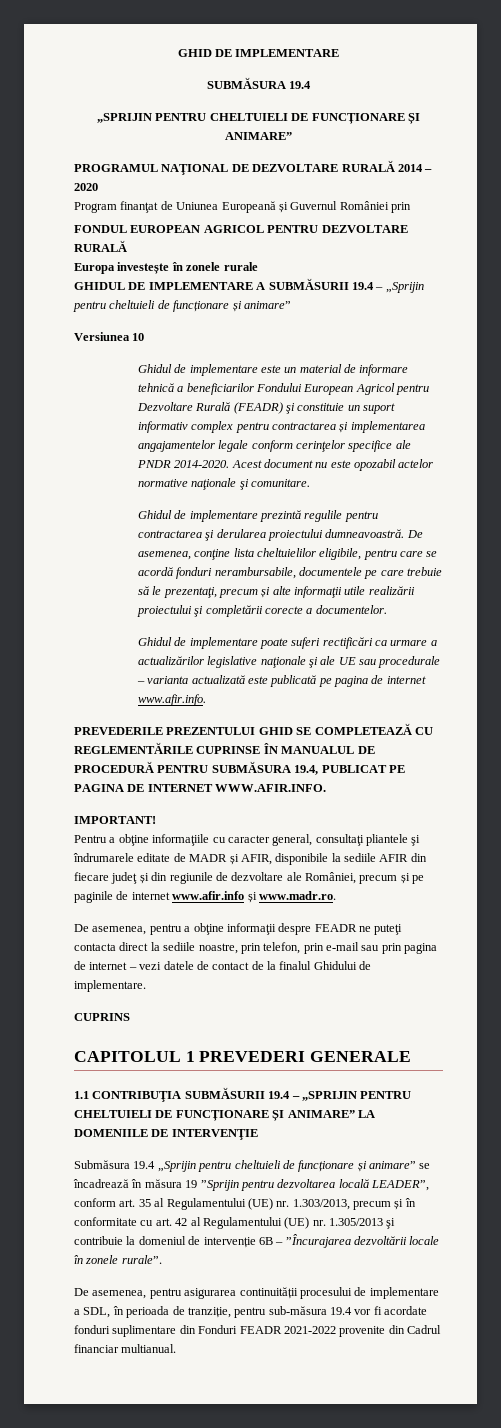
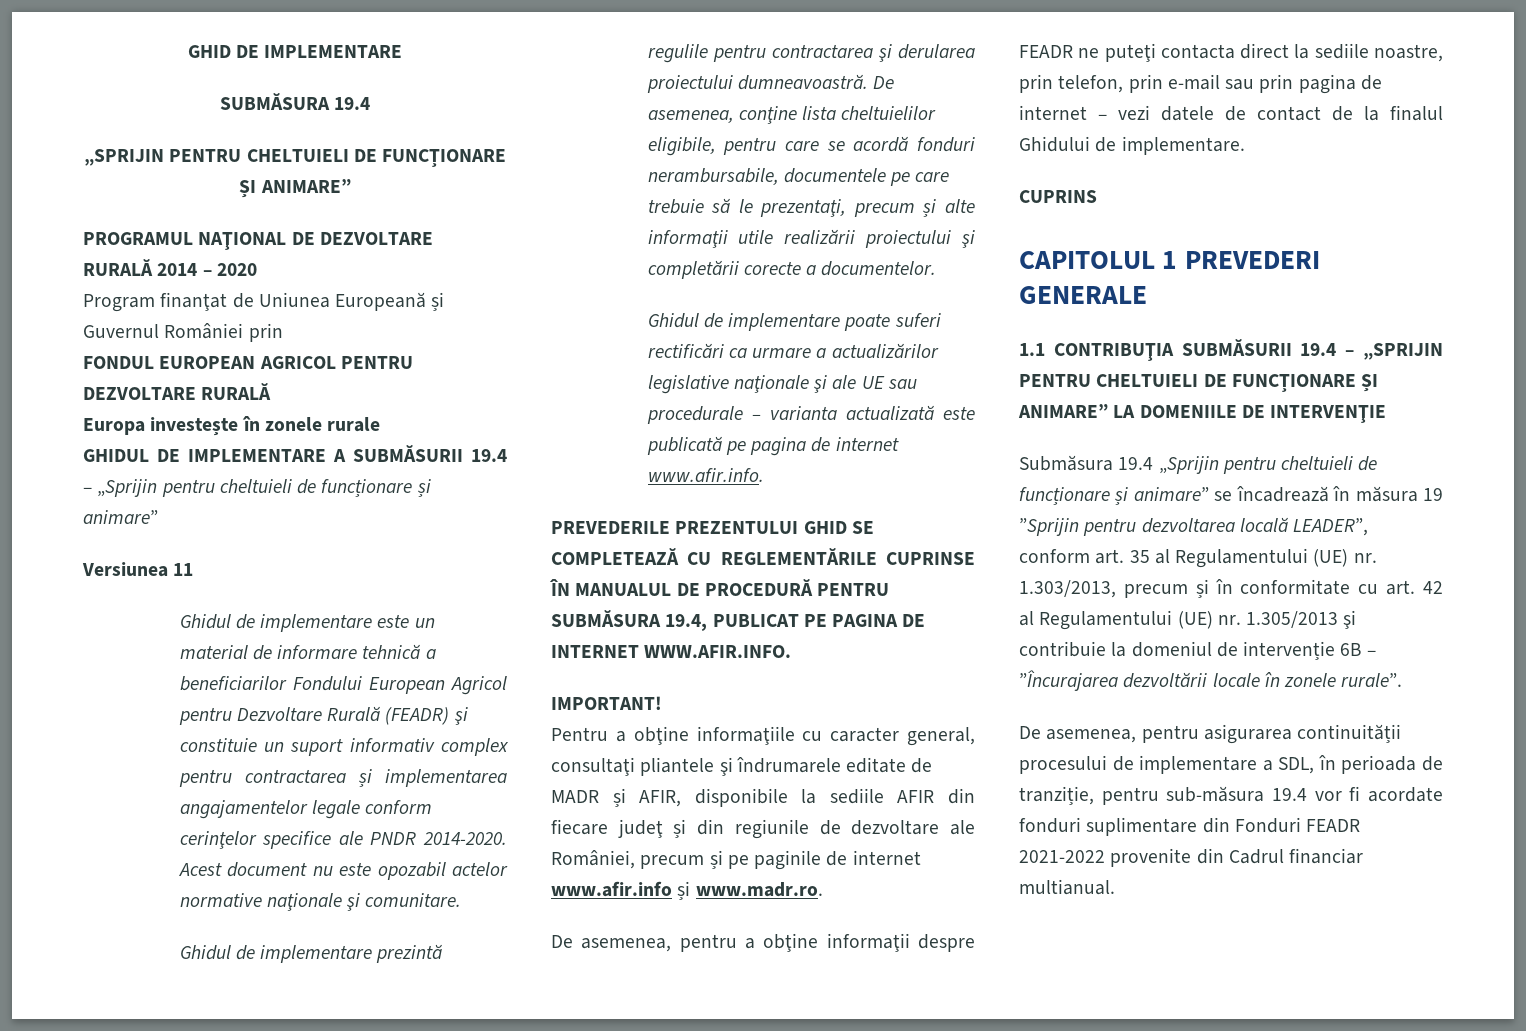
[132,333,145,341] 10 -> [173,563,194,576] 11

